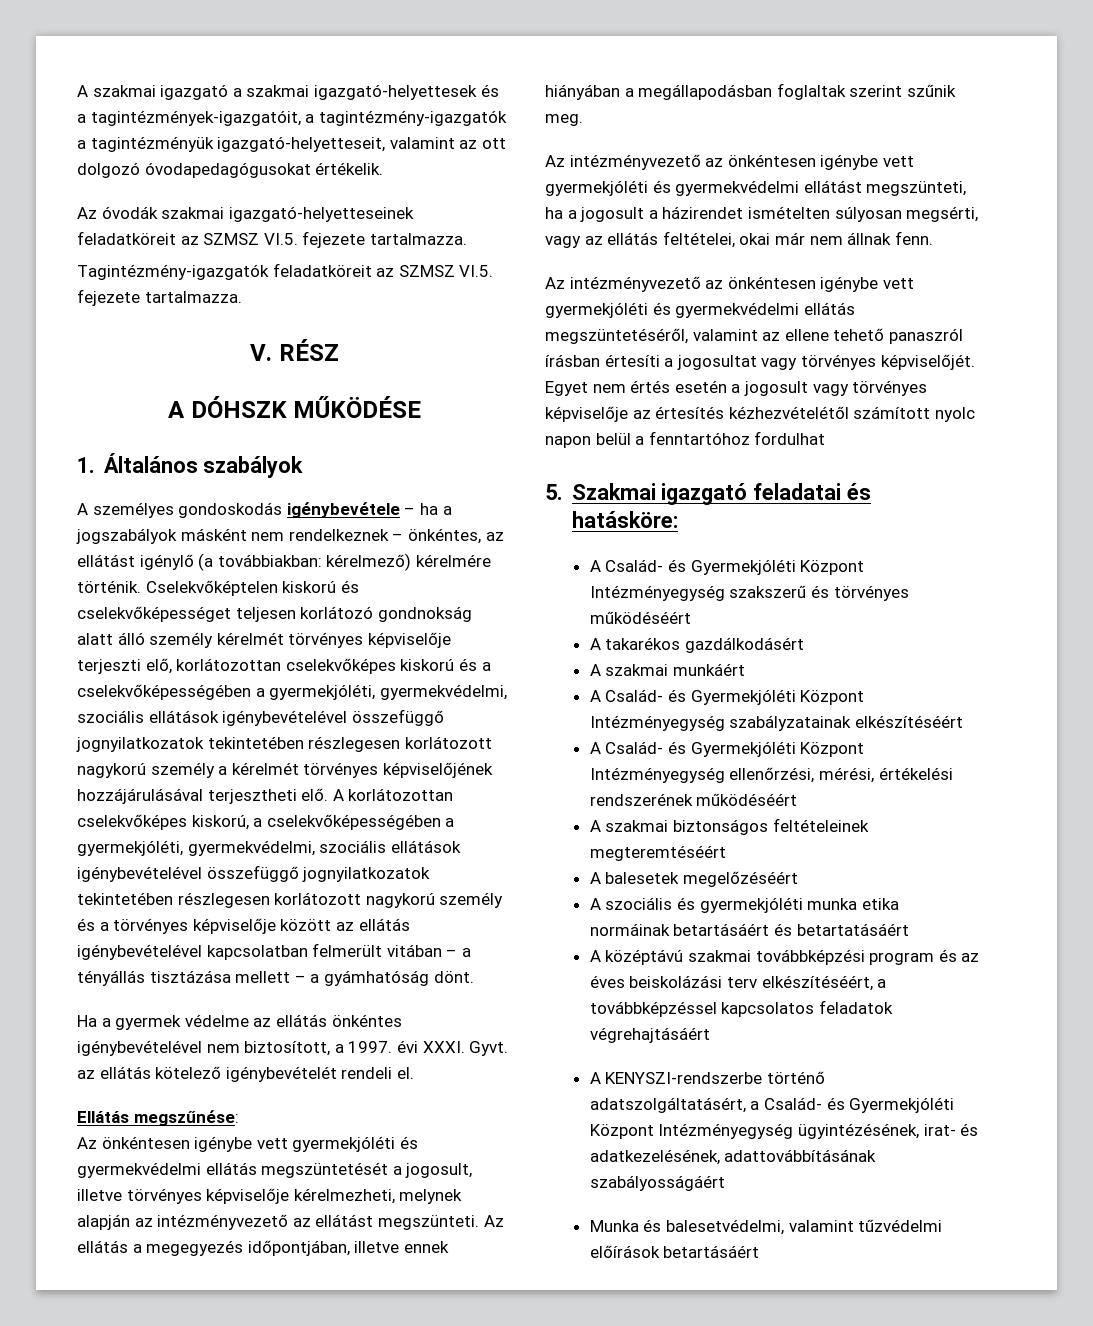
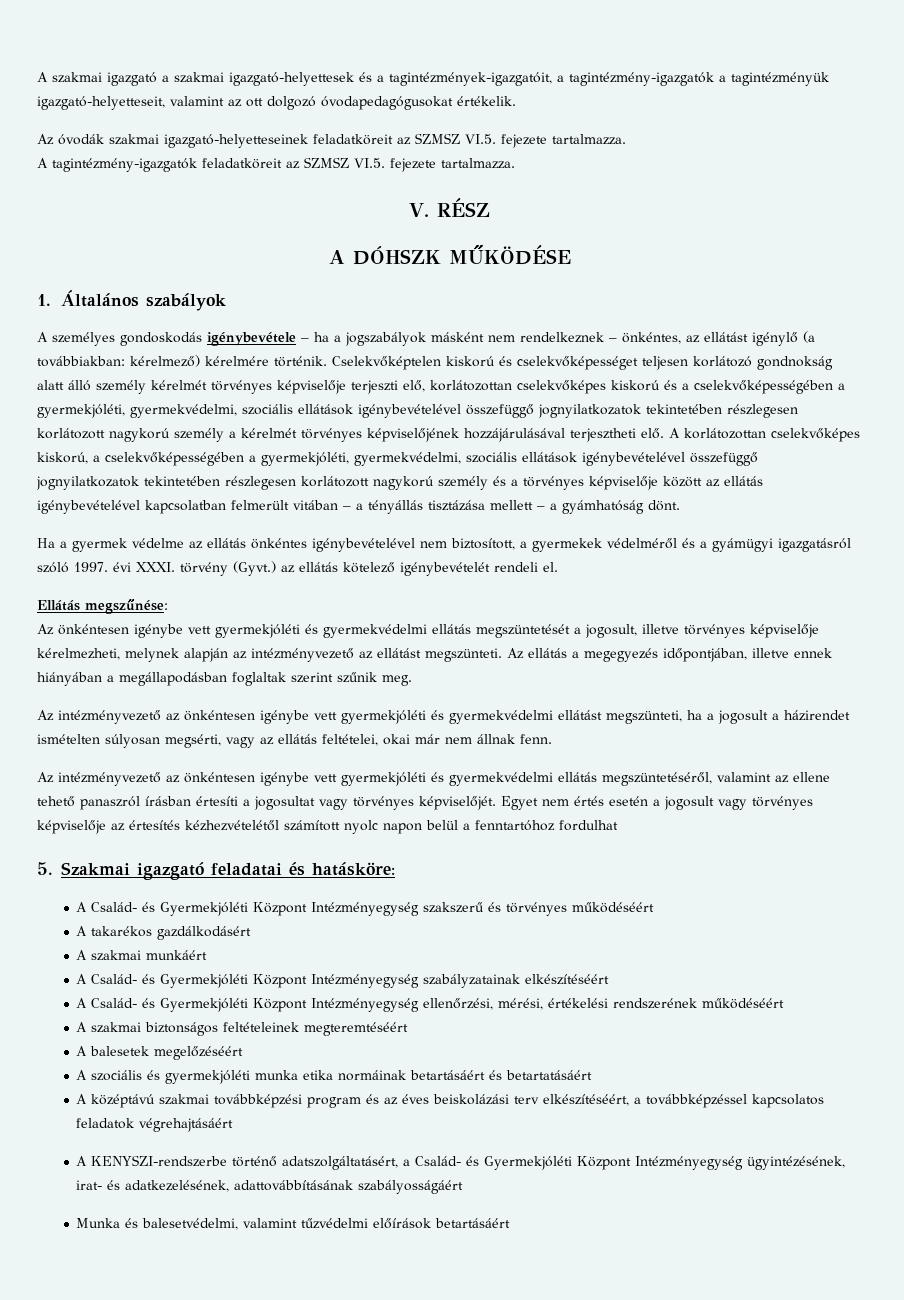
[77,264,269,280] Tagintézmény-igazgatók -> [37,158,197,172] A tagintézmény-igazgatók
(344, 1048) none -> [532,538,851,552] [37,562,69,573] gyermekek védelméről és a gyámügyi igazgatásról szóló
[469,1041,509,1056] Gyvt. -> [180,561,276,576] törvény (Gyvt.)

